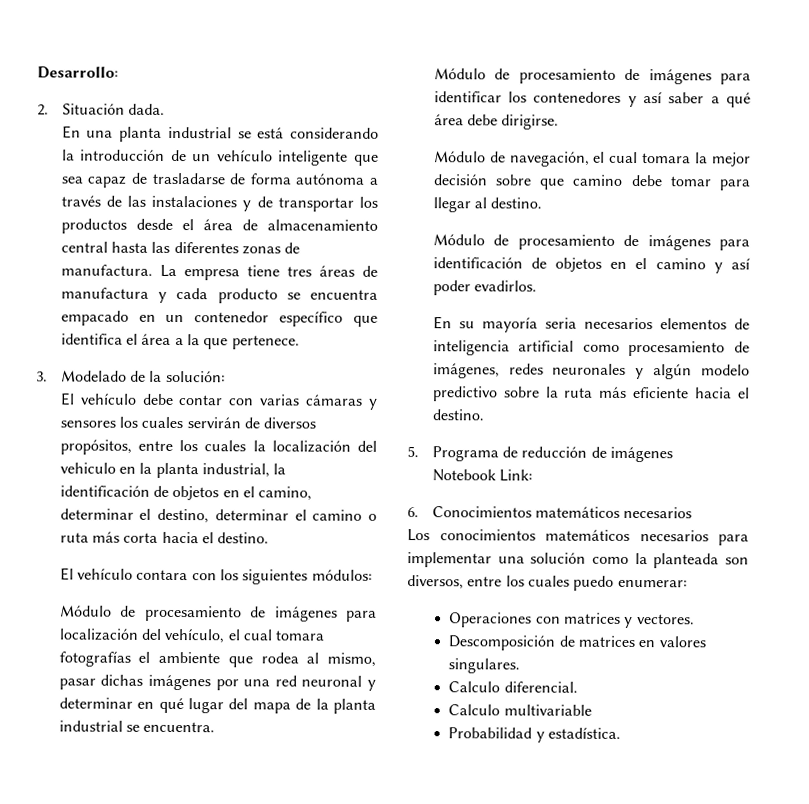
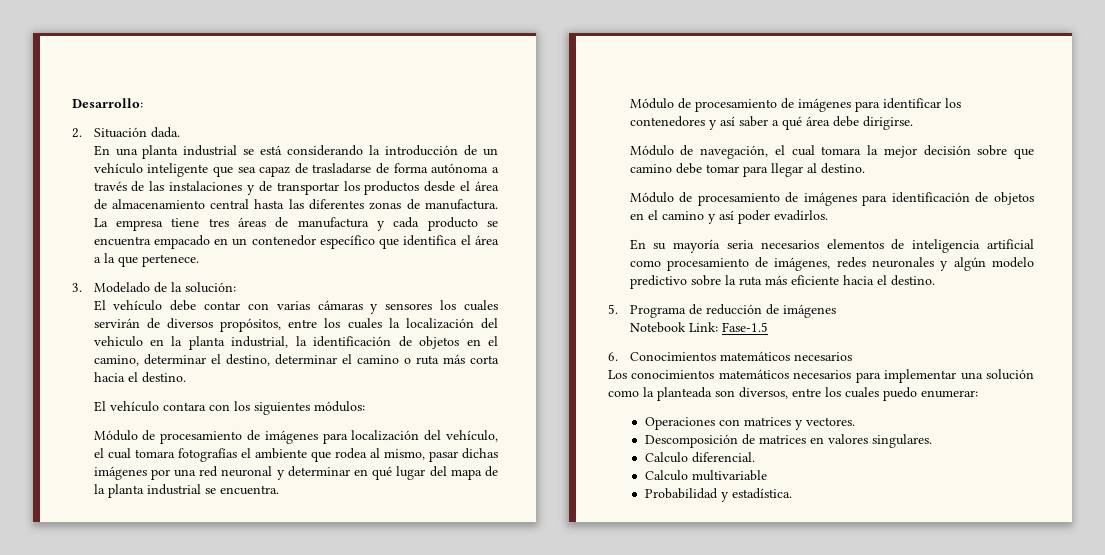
(534, 475) none -> [721,322,768,332] Fase-1.5

